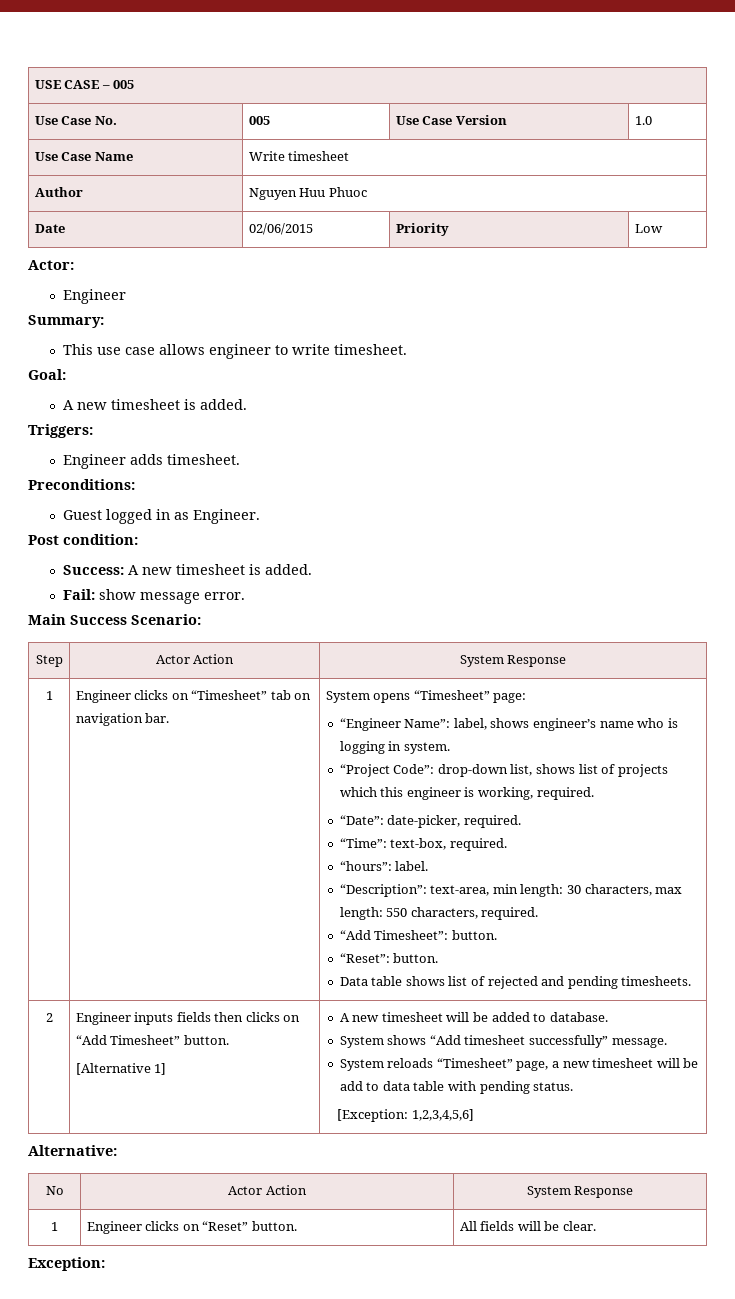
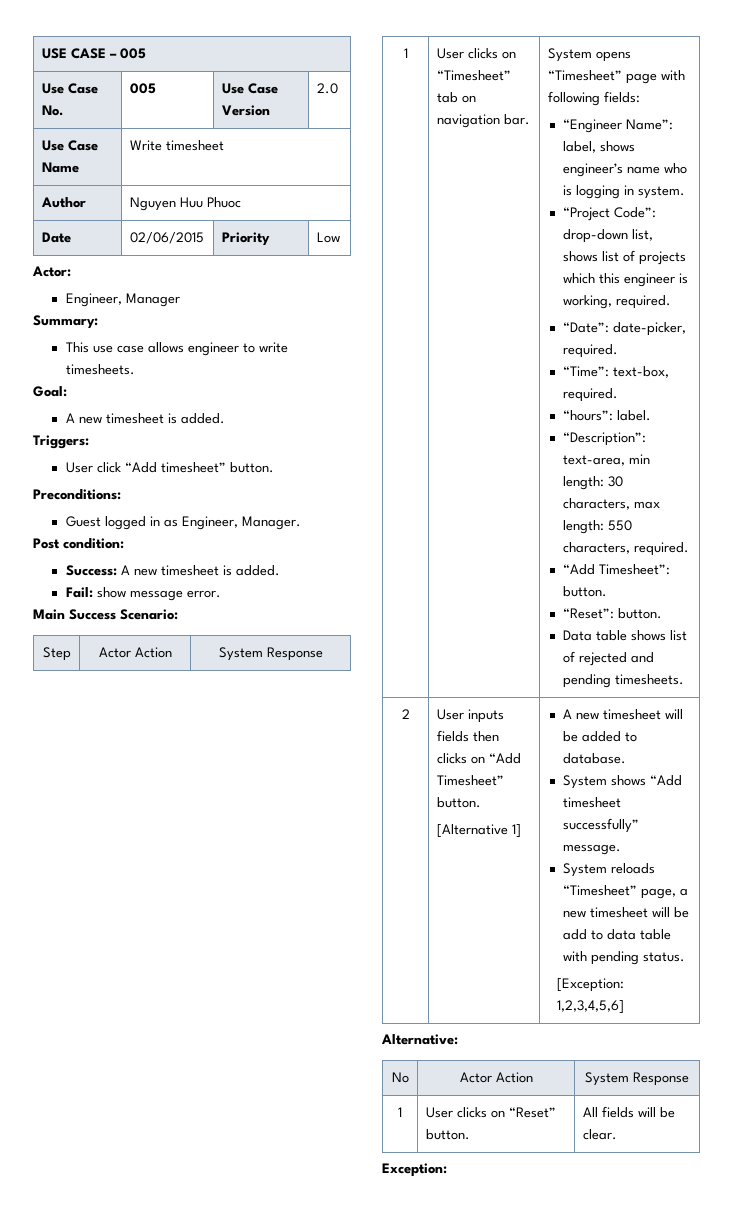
[634,116,652,125] 1.0 -> [316,83,338,94] 2.0
[62,289,126,304] Engineer -> [65,293,180,307] Engineer, Manager
[333,344,407,355] timesheet. -> [65,364,135,375] timesheets.
[62,454,240,469] Engineer adds timesheet. -> [65,462,274,473] User click “Add timesheet” button.
[192,509,260,524] Engineer. -> [181,516,301,530] Engineer, Manager.
[75,690,131,703] Engineer -> [436,48,464,59] User
[493,693,527,703] page: -> [625,70,685,84] [547,91,640,106] page with following fields:
[75,1012,131,1025] Engineer -> [436,709,464,720] User
[86,1221,142,1234] Engineer -> [425,1107,453,1118] User

